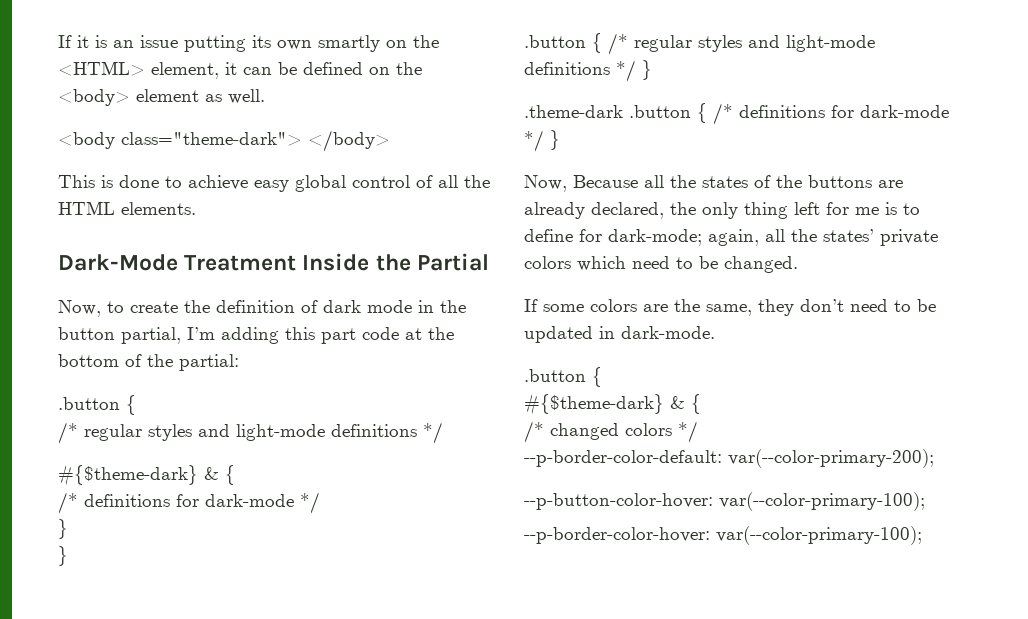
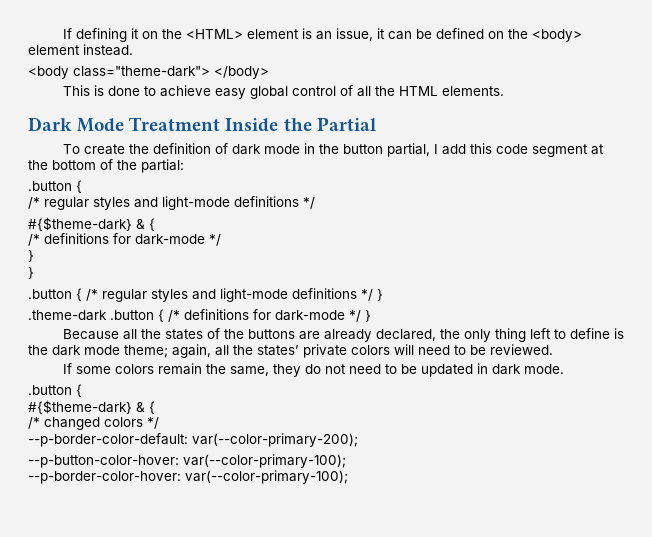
[58,35,439,52] [58,61,219,79] If it is an issue putting its own smartly on the <HTML> element, -> [62,28,373,42] If defining it on the <HTML> element is an issue,
[205,89,265,104] as well. -> [83,44,133,56] instead.
[58,254,178,271] Dark-Mode -> [28,117,125,132] Dark Mode
[58,300,124,317] Now, to -> [62,144,80,154] To
[187,327,399,344] I’m adding this part code -> [433,143,588,157] I add this code segment
[524,175,567,192] Now, -> (371, 316) none
[826,202,920,215] [524,229,702,246] for me is to define for dark-mode; -> [553,328,624,339] [28,345,168,358] to define is the dark mode theme;
[577,256,798,273] which need to be changed. -> [394,344,553,355] will need to be reviewed.
[643,304,668,312] are -> [157,363,202,375] remain
[800,299,844,312] don’t -> [304,364,346,374] do not
[621,326,715,339] dark-mode. -> [491,364,564,375] dark mode.

